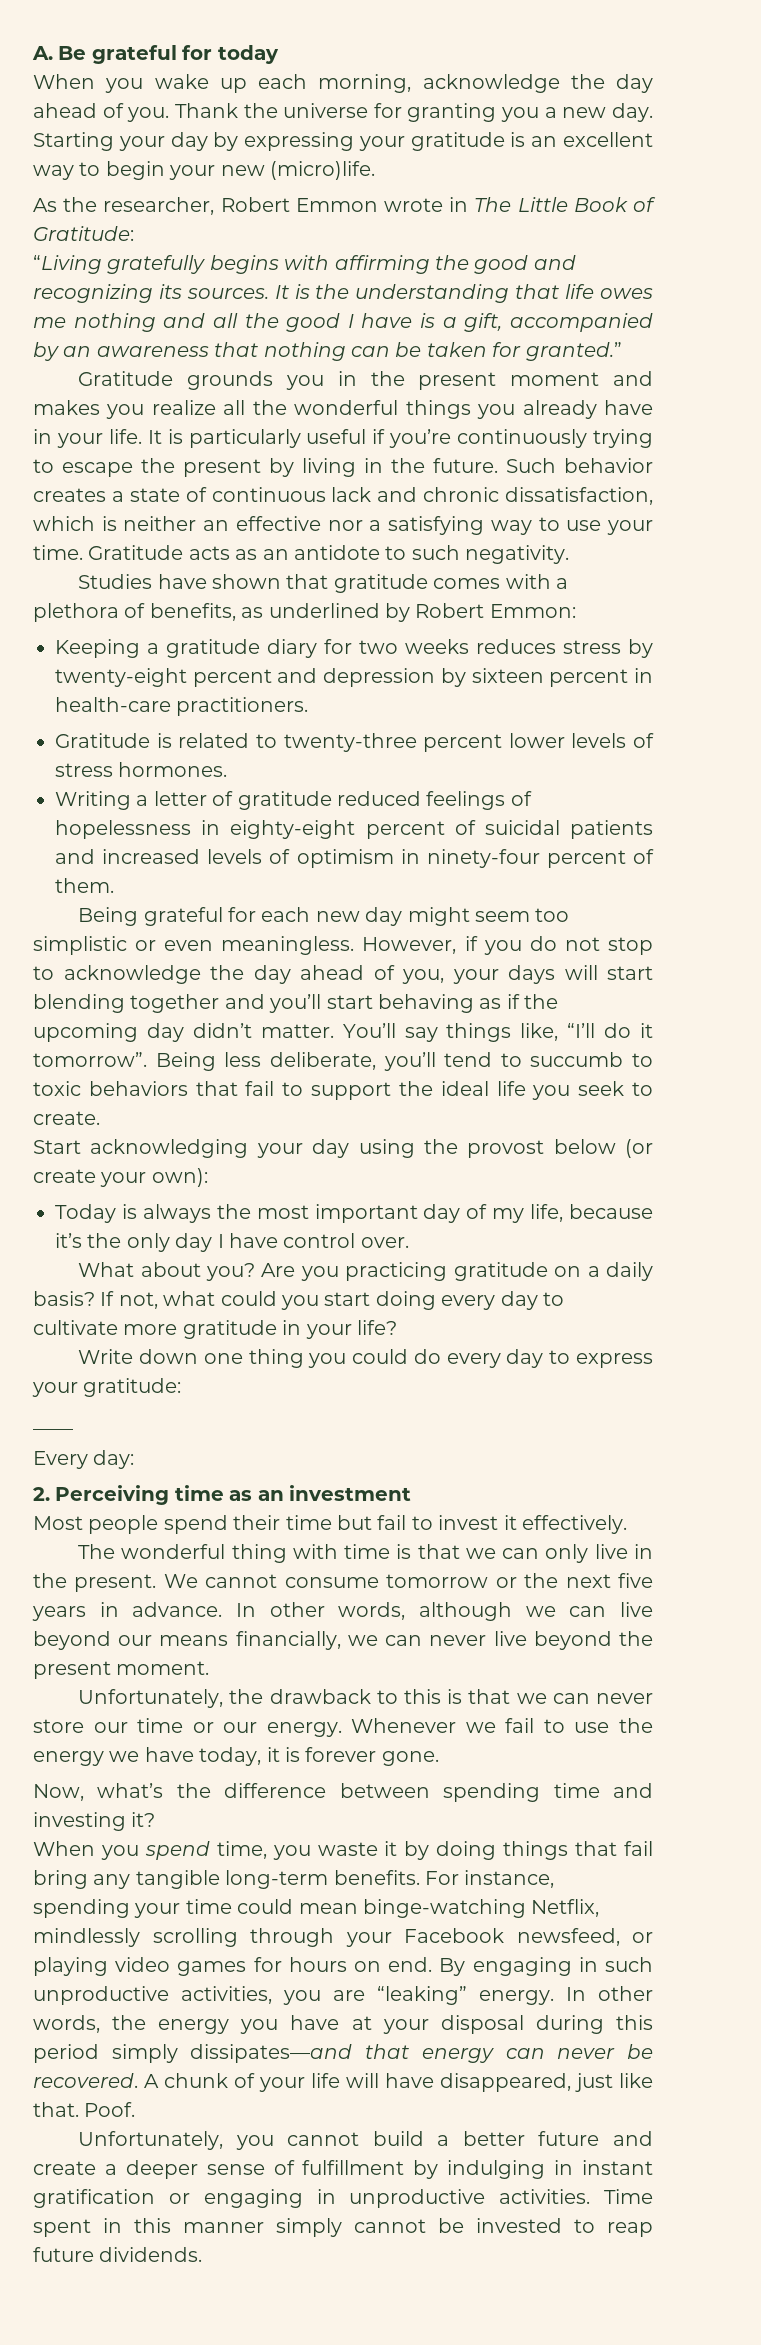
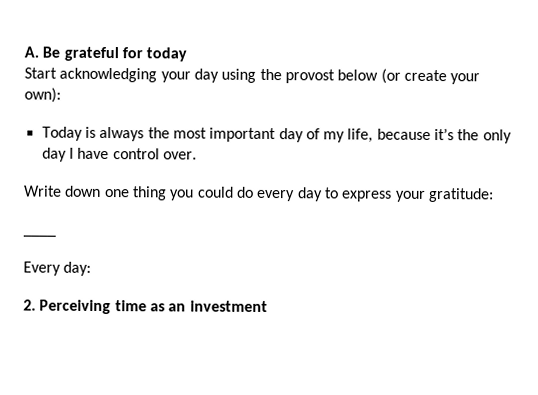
[33,74,653,93] [33,103,653,122] [33,132,653,151] [33,161,375,180] [33,197,656,215] [33,226,134,241] [33,255,576,274] [33,284,654,303] [33,313,653,332] [33,342,622,361] [78,371,653,390] [33,400,654,419] [33,429,653,448] [33,458,653,477] [33,487,653,505] [33,516,654,535] [33,545,570,564] [78,574,568,593] [33,603,576,622] [55,639,653,658] [55,668,653,687] [55,697,309,716] [55,733,654,752] [55,762,228,777] [55,791,532,810] [55,820,654,839] [55,849,654,868] [55,878,114,893] [78,907,570,926] [33,936,653,955] [33,965,653,984] [33,994,559,1013] [33,1023,653,1042] [33,1052,653,1071] [33,1081,653,1100] [33,1111,100,1125] // When you wake up each morning, acknowledge the day ahead of you. Thank the universe for granting you a new day. Starting your day by expressing your gratitude is an excellent way to begin your new (micro)life. // As the researcher, Robert Emmon wrote in The Little Book of Gratitude: // “Living gratefully begins with affirming the good and recognizing its sources. It is the understanding that life owes me nothing and all the good I have is a gift, accompanied by an awareness that nothing can be taken for granted.” // Gratitude grounds you in the present moment and makes you realize all the wonderful things you already have in your life. It is particularly useful if you’re continuously trying to escape the present by living in the future. Such behavior creates a state of continuous lack and chronic dissatisfaction, which is neither an effective nor a satisfying way to use your time. Gratitude acts as an antidote to such negativity. // Studies have shown that gratitude comes with a plethora of benefits, as underlined by Robert Emmon: // Keeping a gratitude diary for two weeks reduces stress by twenty-eight percent and depression by sixteen percent in health-care practitioners. // Gratitude is related to twenty-three percent lower levels of stress hormones. // Writing a letter of gratitude reduced feelings of hopelessness in eighty-eight percent of suicidal patients and increased levels of optimism in ninety-four percent of them. // Being grateful for each new day might seem too simplistic or even meaningless. However, if you do not stop to acknowledge the day ahead of you, your days will start blending together and you’ll start behaving as if the upcoming day didn’t matter. You’ll say things like, “I’ll do it tomorrow”. Being less deliberate, you’ll tend to succumb to toxic behaviors that fail to support the ideal life you seek to create. -> (188, 54) none
[78,1262,653,1281] [33,1291,564,1310] [33,1320,397,1339] // What about you? Are you practicing gratitude on a daily basis? If not, what could you start doing every day to cultivate more gratitude in your life? -> (197, 155) none
[33,1515,627,1534] [78,1544,653,1563] [33,1573,653,1592] [32,1602,653,1621] [33,1631,653,1650] [33,1661,210,1679] [78,1689,653,1708] [33,1718,653,1737] [33,1747,439,1766] [33,1783,653,1802] [33,1812,156,1831] [33,1841,653,1860] [33,1870,555,1889] [33,1899,600,1918] [33,1928,653,1947] [33,1957,653,1976] [33,1986,653,2005] [33,2015,653,2034] [33,2044,653,2063] [33,2073,653,2092] [33,2102,136,2117] [78,2131,653,2150] [33,2160,654,2179] [33,2189,653,2208] [33,2218,653,2237] [33,2247,203,2262] // Most people spend their time but fail to invest it effectively. // The wonderful thing with time is that we can only live in the present. We cannot consume tomorrow or the next five years in advance. In other words, although we can live beyond our means financially, we can never live beyond the present moment. // Unfortunately, the drawback to this is that we can never store our time or our energy. Whenever we fail to use the energy we have today, it is forever gone. // Now, what’s the difference between spending time and investing it? // When you spend time, you waste it by doing things that fail bring any tangible long-term benefits. For instance, spending your time could mean binge-watching Netflix, mindlessly scrolling through your Facebook newsfeed, or playing video games for hours on end. By engaging in such unproductive activities, you are “leaking” energy. In other words, the energy you have at your disposal during this period simply dissipates—and that energy can never be recovered. A chunk of your life will have disappeared, just like that. Poof. // Unfortunately, you cannot build a better future and create a deeper sense of fulfillment by indulging in instant gratification or engaging in unproductive activities. Time spent in this manner simply cannot be invested to reap future dividends. -> (268, 306) none

